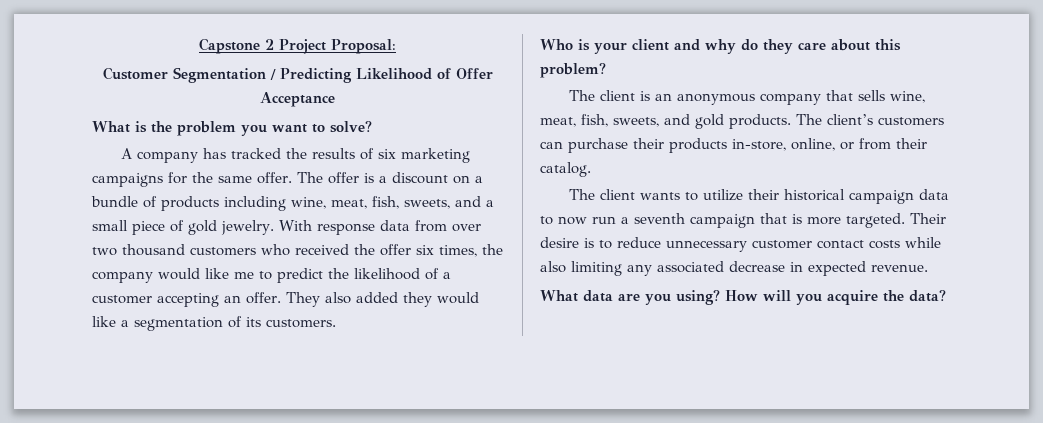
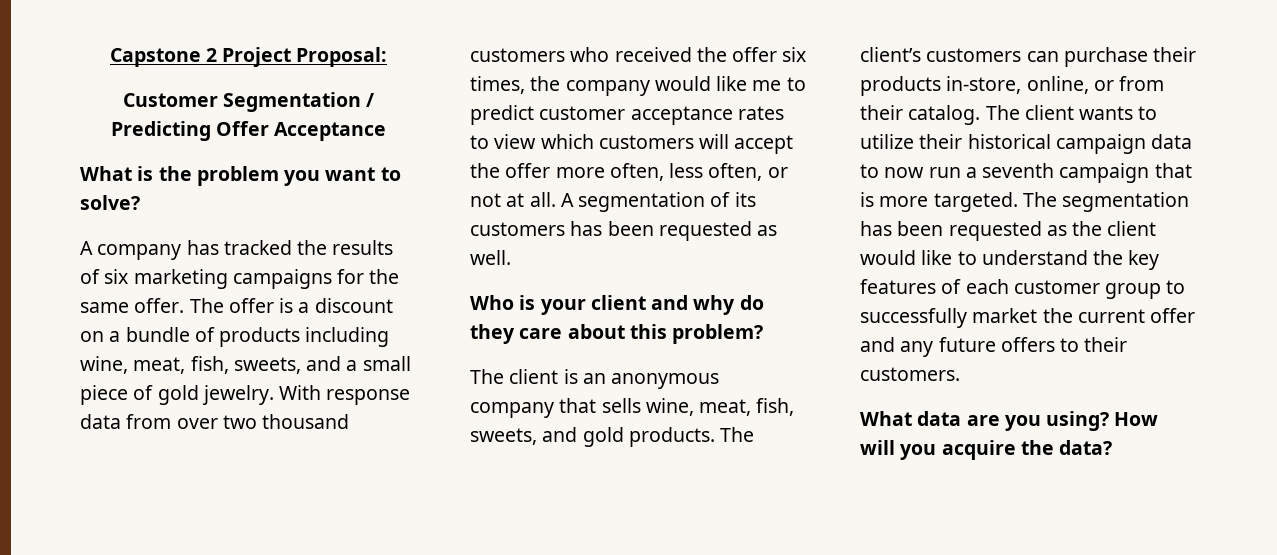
[355,68,451,80] Likelihood of -> (211, 131) none
[328,268,451,280] [92,292,479,307] [92,316,336,331] the likelihood of a customer accepting an offer. They also added they would like a segmentation of its customers. -> [539,106,784,125] [470,134,794,154] [470,163,788,181] [470,192,756,212] [470,221,778,241] [470,250,511,265] customer acceptance rates to view which customers will accept the offer more often, less often, or not at all. A segmentation of its customers has been requested as well.
(591, 169) // -> (981, 115) none
[910,213,946,224] [540,237,941,252] [540,261,928,276] Their desire is to reduce unnecessary customer contact costs while also limiting any associated decrease in expected revenue. -> [1022,192,1190,212] [860,221,1157,241] [860,250,1160,270] [860,279,1186,299] [860,308,1196,328] [860,337,1128,357] [860,367,960,381] The segmentation has been requested as the client would like to understand the key features of each customer group to successfully market the current offer and any future offers to their customers.

